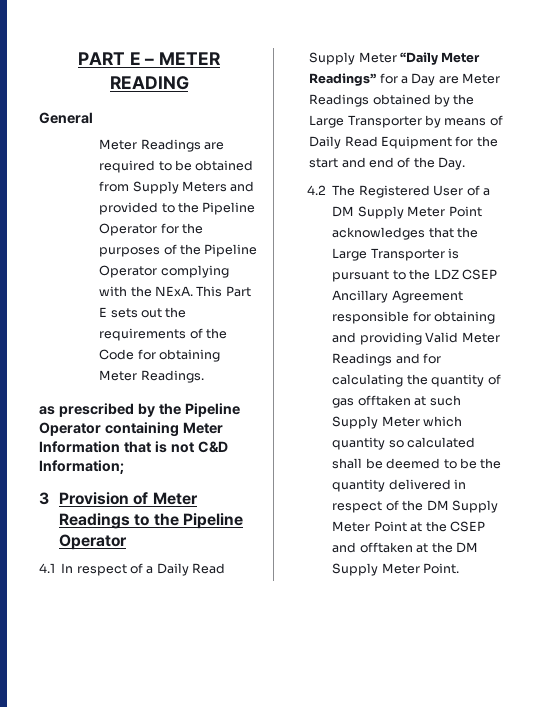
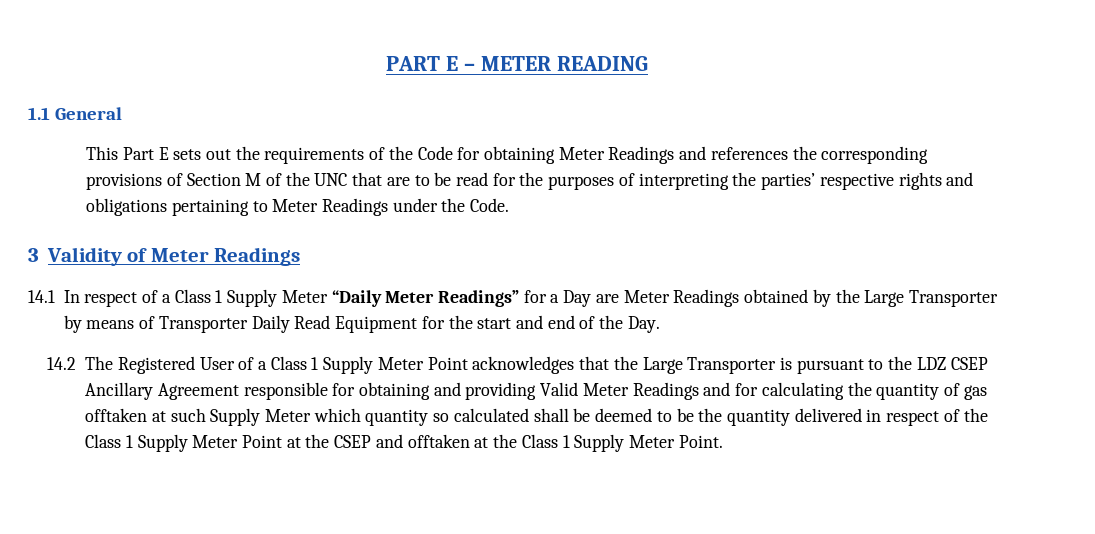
(189, 83) none -> [28,107,50,120] 1.1
[99,139,225,152] [99,160,254,173] [99,181,255,194] [99,202,256,215] [99,223,204,236] [99,244,258,257] [99,265,229,278] [99,286,194,297] Meter Readings are required to be obtained from Supply Meters and provided to the Pipeline Operator for the purposes of the Pipeline Operator complying with the NExA. -> (123, 113) none
[140,370,204,383] [39,403,240,417] [39,422,223,437] [39,441,228,453] [39,460,124,474] Readings. // as prescribed by the Pipeline Operator containing Meter Information that is not C&D Information; -> [608,146,929,164] [86,172,974,190] [86,198,510,216] Readings and references the corresponding provisions of Section M of the UNC that are to be read for the purposes of interpreting the parties’ respective rights and obligations pertaining to Meter Readings under the Code.
[59,492,130,505] Provision -> [46,247,122,266] Validity
[134,513,244,529] [59,534,128,550] [39,563,55,573] to the Pipeline Operator // 4.1 -> [28,290,55,303] // 14.1
[156,563,226,576] Daily Read -> [174,289,223,303] Class 1
(503, 120) none -> [158,316,248,333] Transporter
[307,185,327,195] 4.2 -> [47,357,77,370] 14.2
[332,206,355,217] DM -> [270,356,319,370] Class 1
[426,500,449,511] DM -> [85,434,133,448] Class 1
[455,542,478,553] DM -> [521,434,570,448] Class 1

